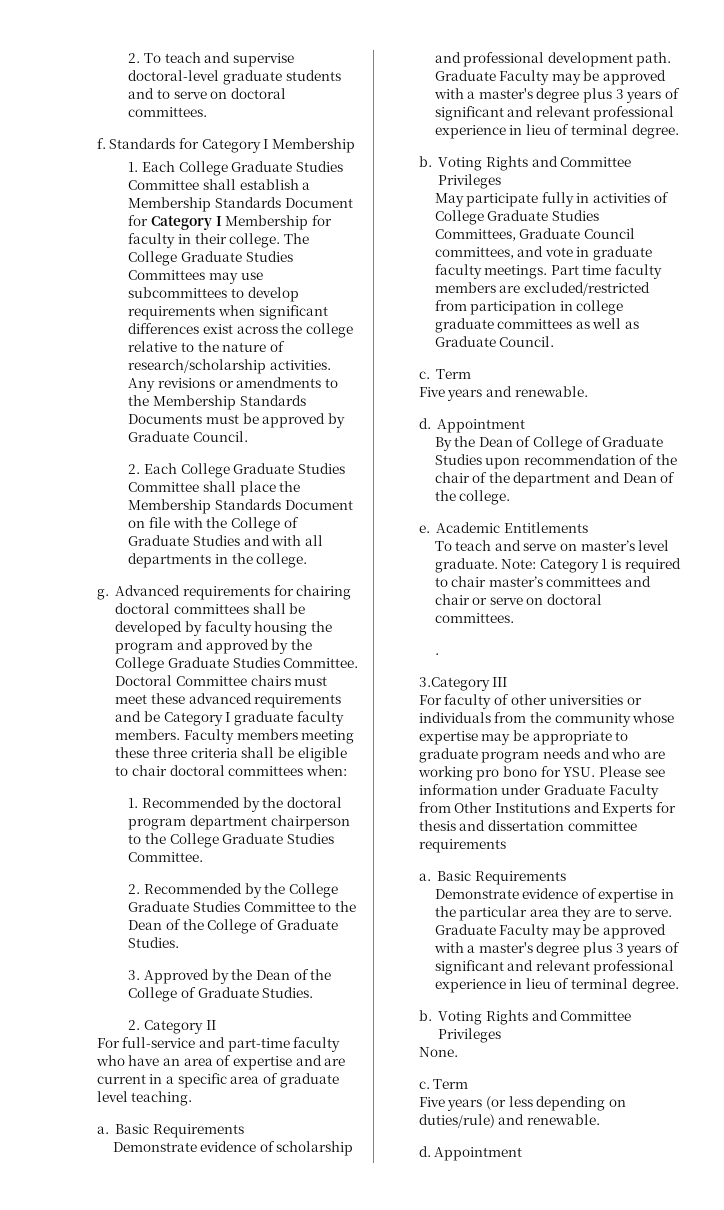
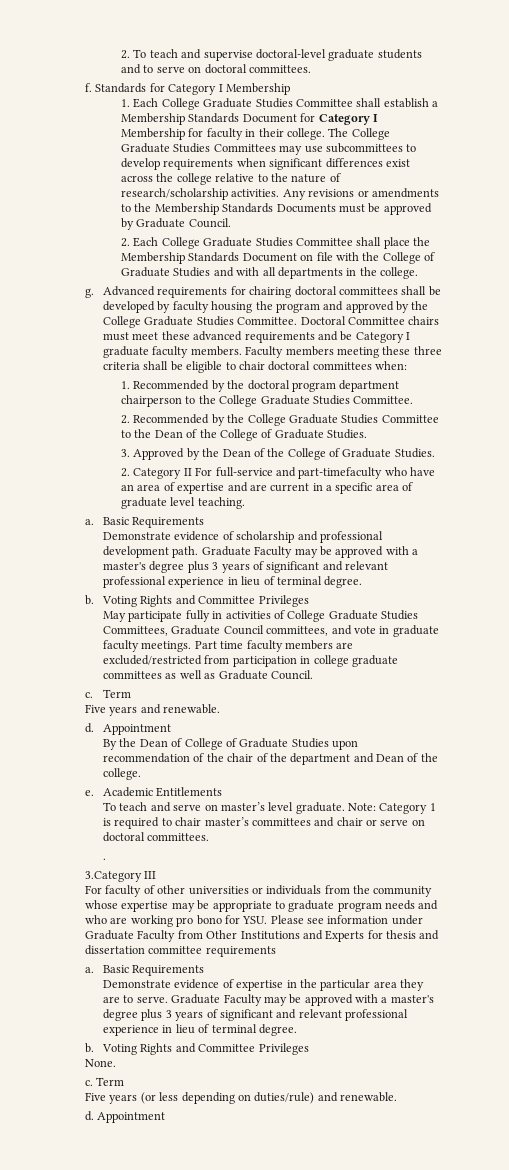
(216, 1025) // -> (192, 472) none
[227,1037,341,1052] part-time faculty -> [298,467,383,479] part-timefaculty

